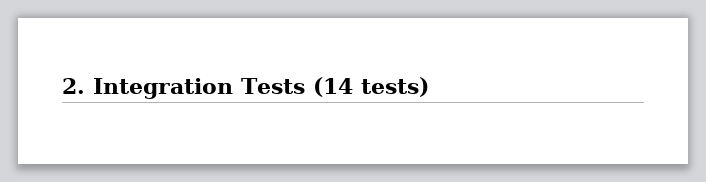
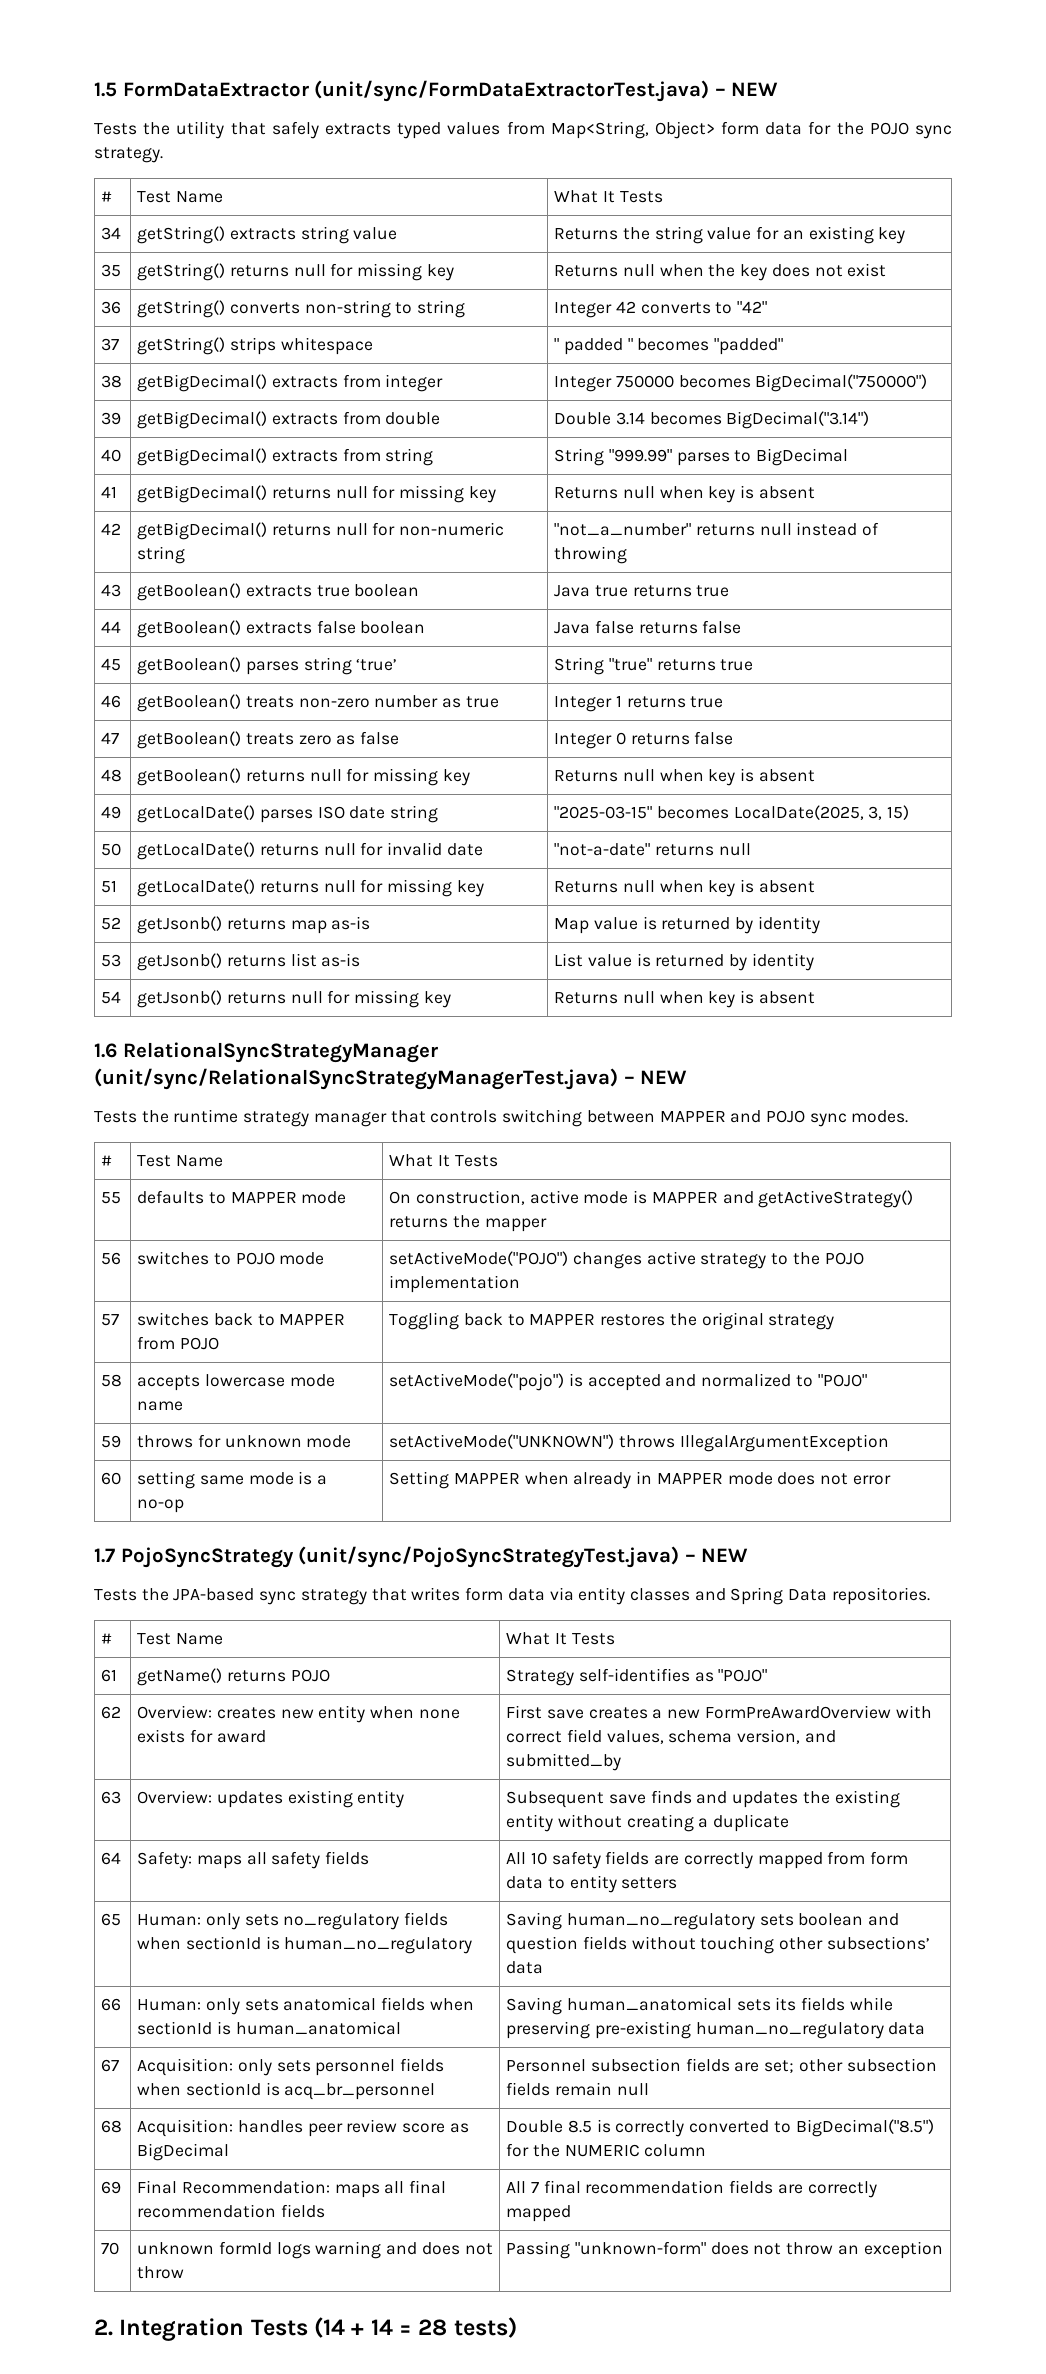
[62,77,353,99] 2. Integration Tests (14 -> [94,80,779,102] [94,121,952,139] [94,147,163,163] [101,191,113,202] [137,191,223,203] [554,190,663,203] [101,227,122,240] [137,226,398,244] [554,226,906,244] [101,264,122,277] [137,263,454,281] [554,263,887,281] [101,301,122,314] [137,300,466,318] [554,301,768,318] [101,338,120,351] [137,337,373,355] [554,338,784,355] [101,375,123,388] [137,374,444,392] [554,374,928,392] [101,412,122,425] [137,411,441,429] [554,411,870,429] [101,449,122,462] [137,448,434,466] [554,448,849,466] [101,486,118,498] [137,485,496,503] [554,485,815,503] [101,523,122,535] [137,522,505,540] [137,546,186,564] [554,522,880,536] [554,546,628,564] [101,584,122,597] [137,583,420,601] [554,585,730,597] [101,621,122,633] [137,620,426,638] [554,620,742,634] [101,658,122,671] [137,657,398,675] [554,657,754,675] [101,695,122,708] [137,694,499,712] [554,695,724,712] [101,732,120,744] [137,731,400,749] [554,731,734,749] [101,769,123,782] [137,768,470,786] [554,768,815,786] [101,806,122,819] [137,805,439,823] [554,805,910,820] [101,843,122,856] [137,842,483,860] [554,843,751,856] [101,880,118,893] [137,879,484,897] [554,879,815,897] [101,917,122,930] [137,916,371,934] [554,916,820,934] [101,954,122,967] [137,953,361,971] [554,953,814,971] [101,991,122,1004] [137,990,451,1008] [554,990,815,1008] [94,1042,438,1063] [94,1068,688,1090] [94,1109,909,1127] [101,1155,113,1166] [137,1155,223,1167] [389,1154,498,1167] [101,1192,122,1204] [137,1190,347,1204] [389,1190,914,1208] [389,1215,547,1232] [101,1252,122,1265] [137,1251,325,1265] [389,1251,864,1269] [389,1275,521,1293] [101,1314,120,1326] [137,1312,346,1326] [137,1336,219,1350] [389,1312,835,1330] [101,1374,123,1387] [137,1374,335,1391] [137,1401,184,1411] [389,1373,867,1391] [101,1435,122,1448] [137,1434,352,1448] [389,1434,889,1452] [101,1472,122,1485] [137,1471,328,1489] [137,1499,185,1513] [389,1471,891,1489] [94,1546,749,1568] [94,1587,930,1605] [101,1633,113,1644] [137,1633,223,1645] [506,1632,615,1645] [101,1669,118,1682] [137,1668,330,1686] [506,1668,768,1686] [101,1706,122,1719] [137,1705,460,1723] [137,1729,266,1743] [506,1705,932,1719] [506,1729,836,1744] [506,1753,622,1771] [101,1791,122,1804] [137,1790,405,1808] [506,1790,900,1808] [506,1814,790,1832] [101,1852,122,1865] [137,1851,370,1869] [506,1851,909,1869] [506,1875,678,1893] [101,1913,122,1926] [137,1912,449,1930] [137,1936,473,1954] [506,1912,900,1930] [506,1936,930,1954] [506,1961,544,1974] [101,1998,122,2011] [137,1997,474,2015] [137,2021,401,2035] [506,1997,893,2015] [506,2021,926,2039] [101,2059,120,2072] [137,2058,445,2076] [137,2082,436,2100] [506,2058,937,2073] [506,2082,649,2096] [101,2120,123,2133] [137,2119,469,2137] [137,2143,230,2161] [506,2119,934,2137] [506,2143,707,2157] [101,2181,122,2194] [137,2180,447,2198] [137,2204,325,2218] [506,2180,877,2198] [506,2205,572,2222] [101,2242,120,2255] [137,2241,493,2259] [137,2266,185,2279] [506,2241,943,2259] [94,2317,448,2341] 1.5 FormDataExtractor (unit/sync/FormDataExtractorTest.java) – NEW // Tests the utility that safely extracts typed values from Map<String, Object> form data for the POJO sync strategy. // # | Test Name | What It Tests // 34 | getString() extracts string value | Returns the string value for an existing key // 35 | getString() returns null for missing key | Returns null when the key does not exist // 36 | getString() converts non-string to string | Integer 42 converts to "42" // 37 | getString() strips whitespace | " padded " becomes "padded" // 38 | getBigDecimal() extracts from integer | Integer 750000 becomes BigDecimal("750000") // 39 | getBigDecimal() extracts from double | Double 3.14 becomes BigDecimal("3.14") // 40 | getBigDecimal() extracts from string | String "999.99" parses to BigDecimal // 41 | getBigDecimal() returns null for missing key | Returns null when key is absent // 42 | getBigDecimal() returns null for non-numeric string | "not_a_number" returns null instead of throwing // 43 | getBoolean() extracts true boolean | Java true returns true // 44 | getBoolean() extracts false boolean | Java false returns false // 45 | getBoolean() parses string ‘true’ | String "true" returns true // 46 | getBoolean() treats non-zero number as true | Integer 1 returns true // 47 | getBoolean() treats zero as false | Integer 0 returns false // 48 | getBoolean() returns null for missing key | Returns null when key is absent // 49 | getLocalDate() parses ISO date string | "2025-03-15" becomes LocalDate(2025, 3, 15) // 50 | getLocalDate() returns null for invalid date | "not-a-date" returns null // 51 | getLocalDate() returns null for missing key | Returns null when key is absent // 52 | getJsonb() returns map as-is | Map value is returned by identity // 53 | getJsonb() returns list as-is | List value is returned by identity // 54 | getJsonb() returns null for missing key | Returns null when key is absent // 1.6 RelationalSyncStrategyManager (unit/sync/RelationalSyncStrategyManagerTest.java) – NEW // Tests the runtime strategy manager that controls switching between MAPPER and POJO sync modes. // # | Test Name | What It Tests // 55 | defaults to MAPPER mode | On construction, active mode is MAPPER and getActiveStrategy() returns the mapper // 56 | switches to POJO mode | setActiveMode("POJO") changes active strategy to the POJO implementation // 57 | switches back to MAPPER from POJO | Toggling back to MAPPER restores the original strategy // 58 | accepts lowercase mode name | setActiveMode("pojo") is accepted and normalized to "POJO" // 59 | throws for unknown mode | setActiveMode("UNKNOWN") throws IllegalArgumentException // 60 | setting same mode is a no-op | Setting MAPPER when already in MAPPER mode does not error // 1.7 PojoSyncStrategy (unit/sync/PojoSyncStrategyTest.java) – NEW // Tests the JPA-based sync strategy that writes form data via entity classes and Spring Data repositories. // # | Test Name | What It Tests // 61 | getName() returns POJO | Strategy self-identifies as "POJO" // 62 | Overview: creates new entity when none exists for award | First save creates a new FormPreAwardOverview with correct field values, schema version, and submitted_by // 63 | Overview: updates existing entity | Subsequent save finds and updates the existing entity without creating a duplicate // 64 | Safety: maps all safety fields | All 10 safety fields are correctly mapped from form data to entity setters // 65 | Human: only sets no_regulatory fields when sectionId is human_no_regulatory | Saving human_no_regulatory sets boolean and question fields without touching other subsections’ data // 66 | Human: only sets anatomical fields when sectionId is human_anatomical | Saving human_anatomical sets its fields while preserving pre-existing human_no_regulatory data // 67 | Acquisition: only sets personnel fields when sectionId is acq_br_personnel | Personnel subsection fields are set; other subsection fields remain null // 68 | Acquisition: handles peer review score as BigDecimal | Double 8.5 is correctly converted to BigDecimal("8.5") for the NUMERIC column // 69 | Final Recommendation: maps all final recommendation fields | All 7 final recommendation fields are correctly mapped // 70 | unknown formId logs warning and does not throw | Passing "unknown-form" does not throw an exception // 2. Integration Tests (14 + 14 = 28

